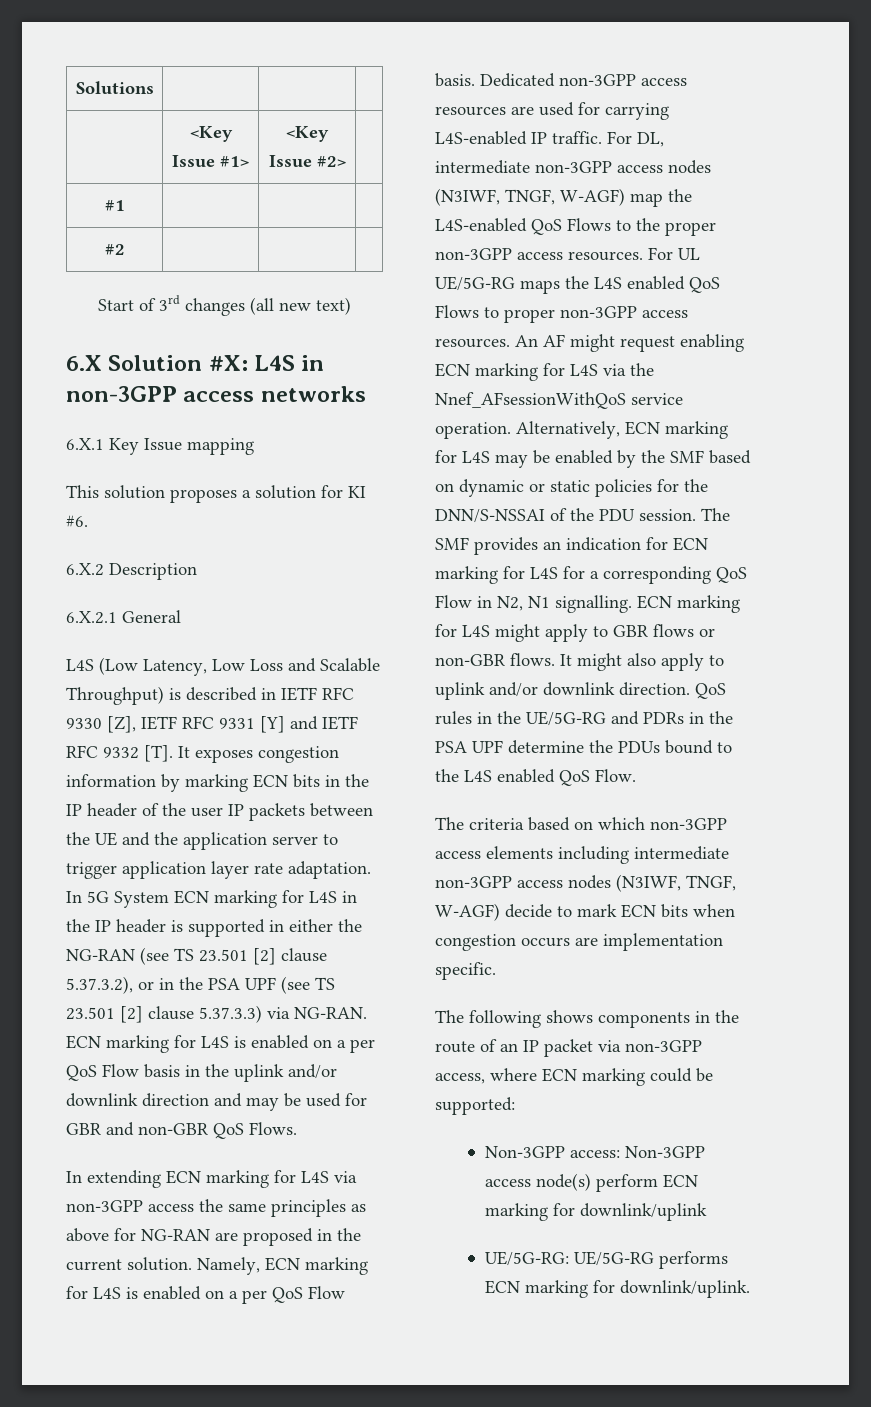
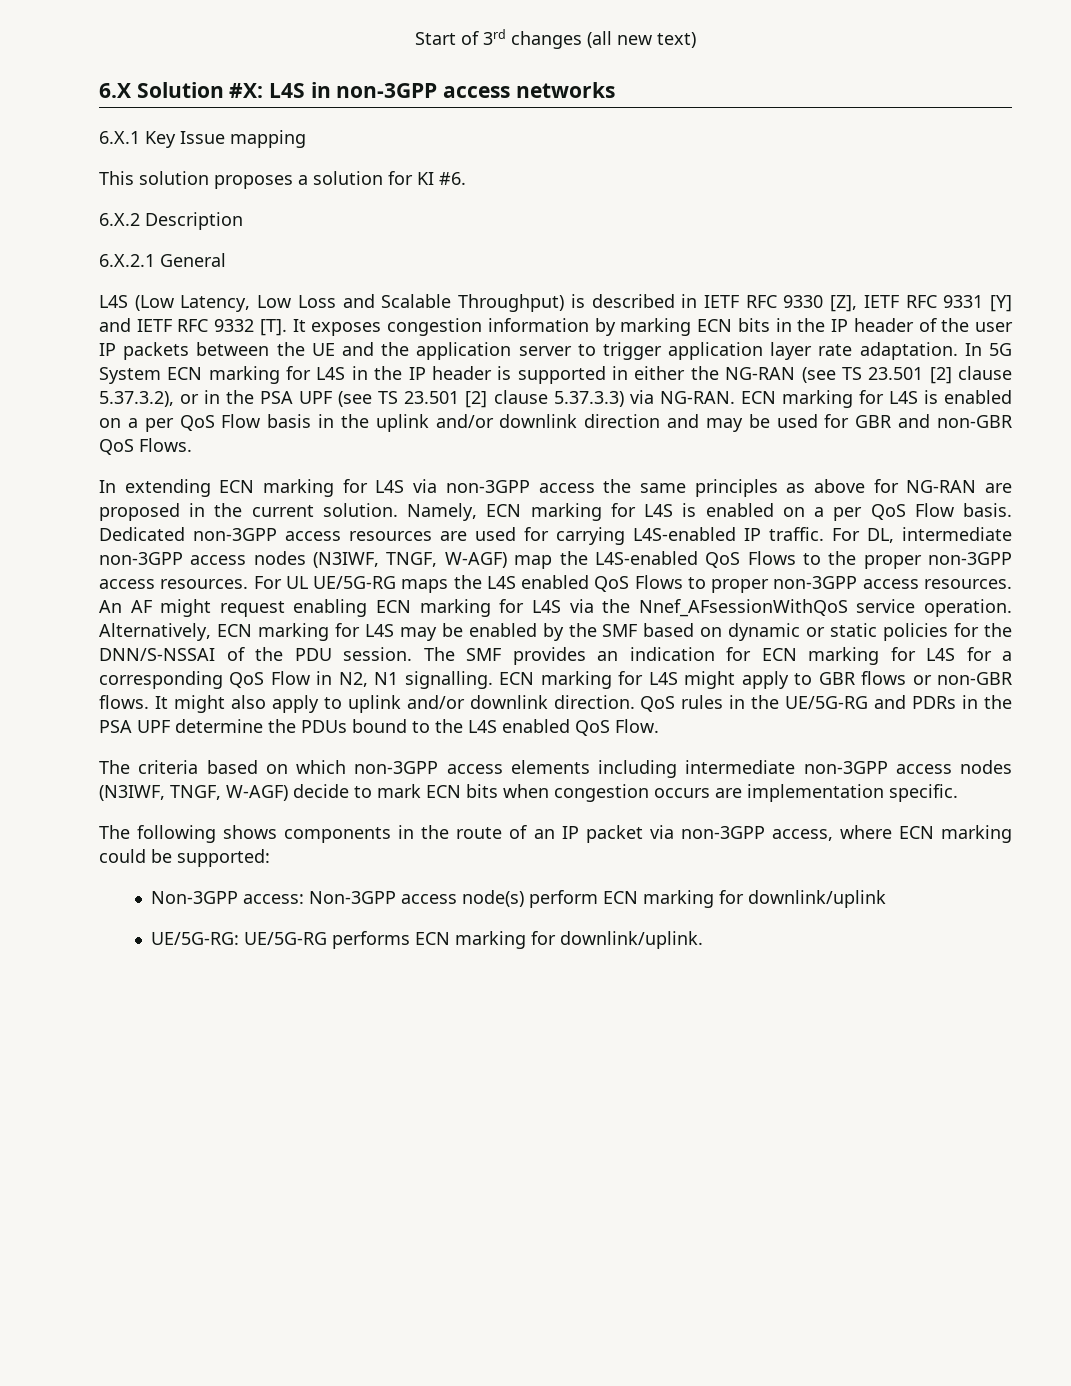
[75,81,154,95] [189,126,233,142] [172,155,249,168] [286,126,329,142] [268,155,346,168] [104,200,125,211] [104,244,125,255] Solutions | | | // | <Key Issue #1> | <Key Issue #2> | // #1 | | | // #2 | | | // -> (415, 38) none

